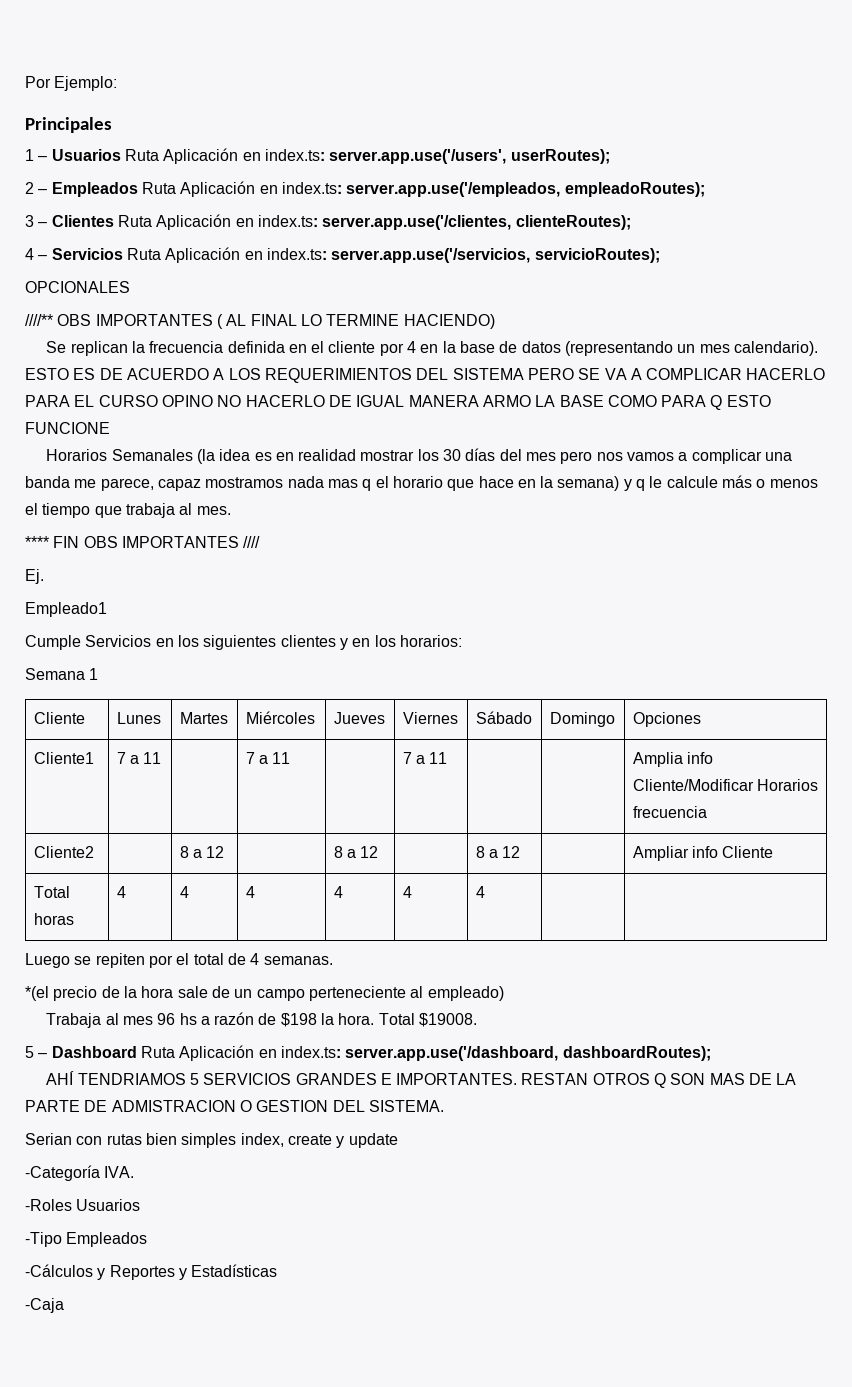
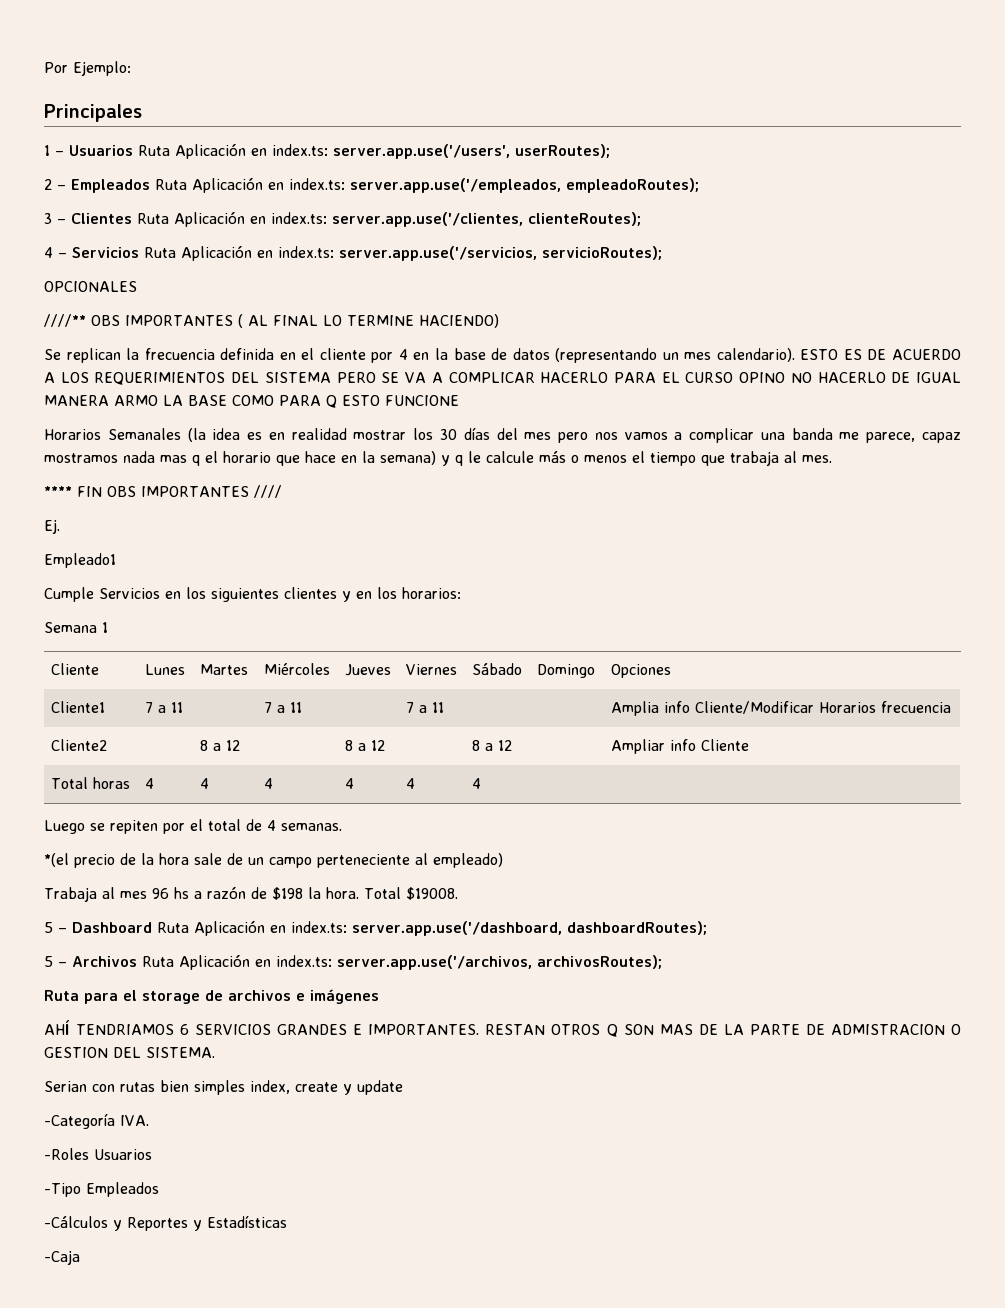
(711, 1053) none -> [44,954,662,970] [44,989,379,1004] // 5 – Archivos Ruta Aplicación en index.ts: server.app.use('/archivos, archivosRoutes); // Ruta para el storage de archivos e imágenes
[189,1073,199,1085] 5 -> [180,1024,190,1035] 6

